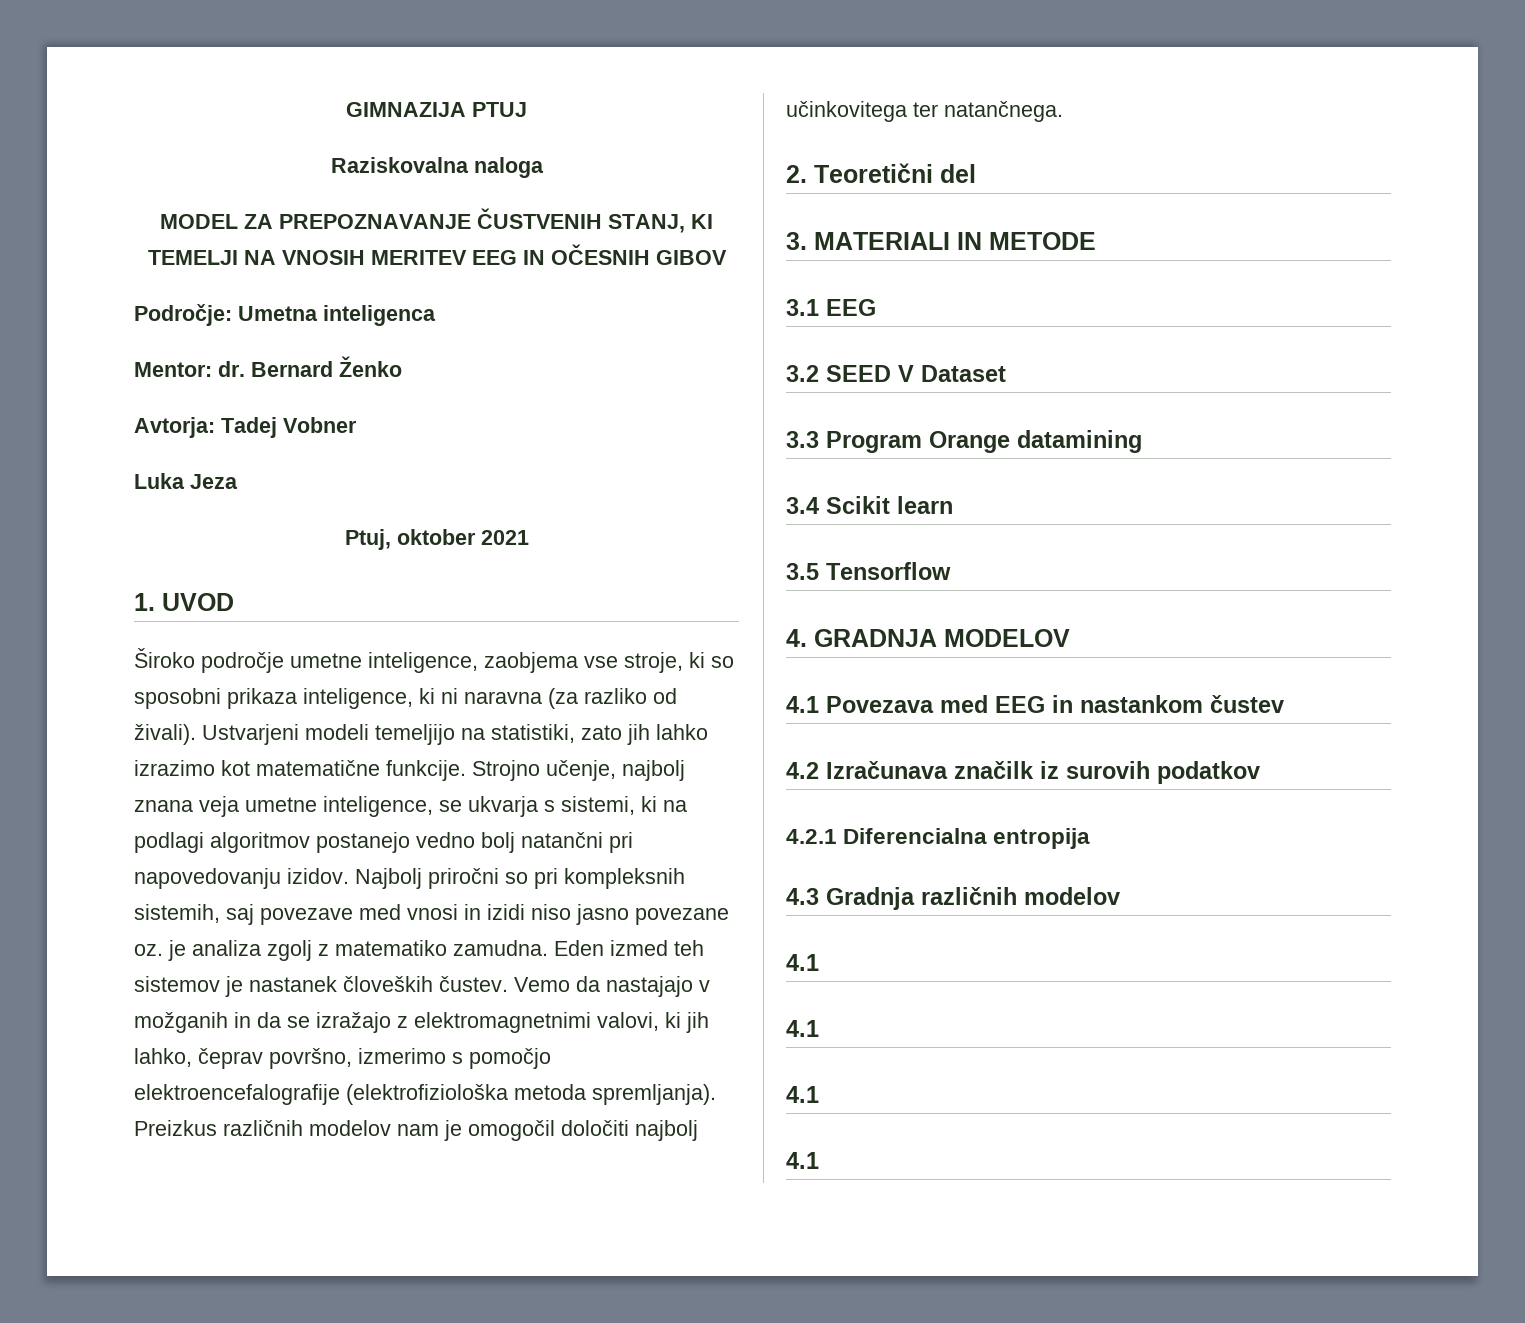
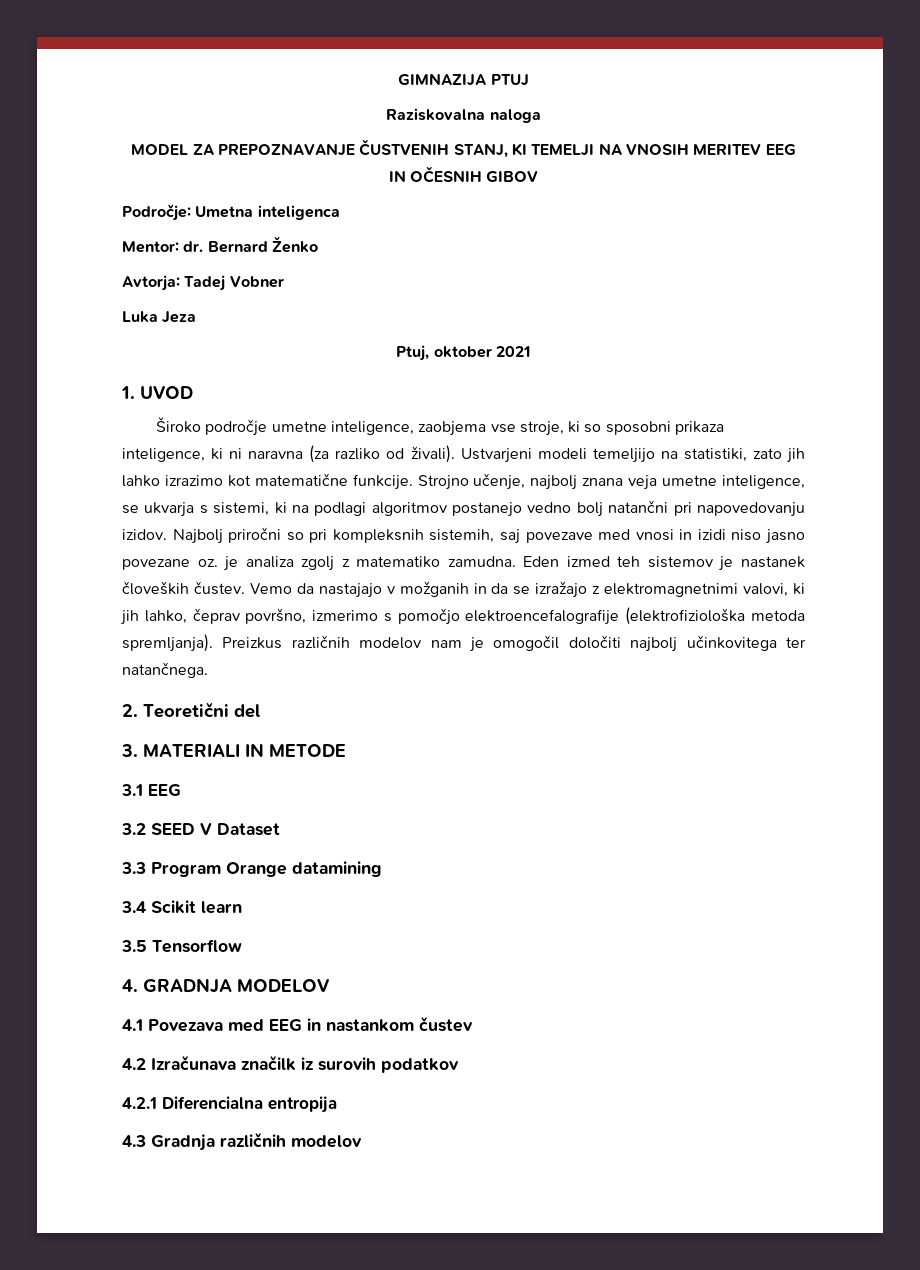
[786,954,819,971] [786,1020,819,1037] [786,1086,819,1103] [786,1152,819,1169] // 4.1 // 4.1 // 4.1 // 4.1 -> (362, 1141) none

